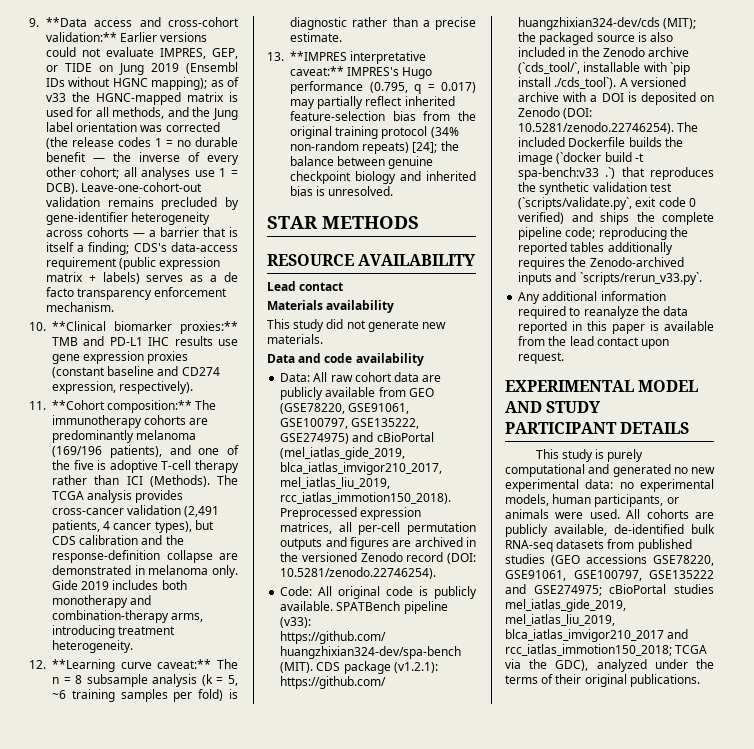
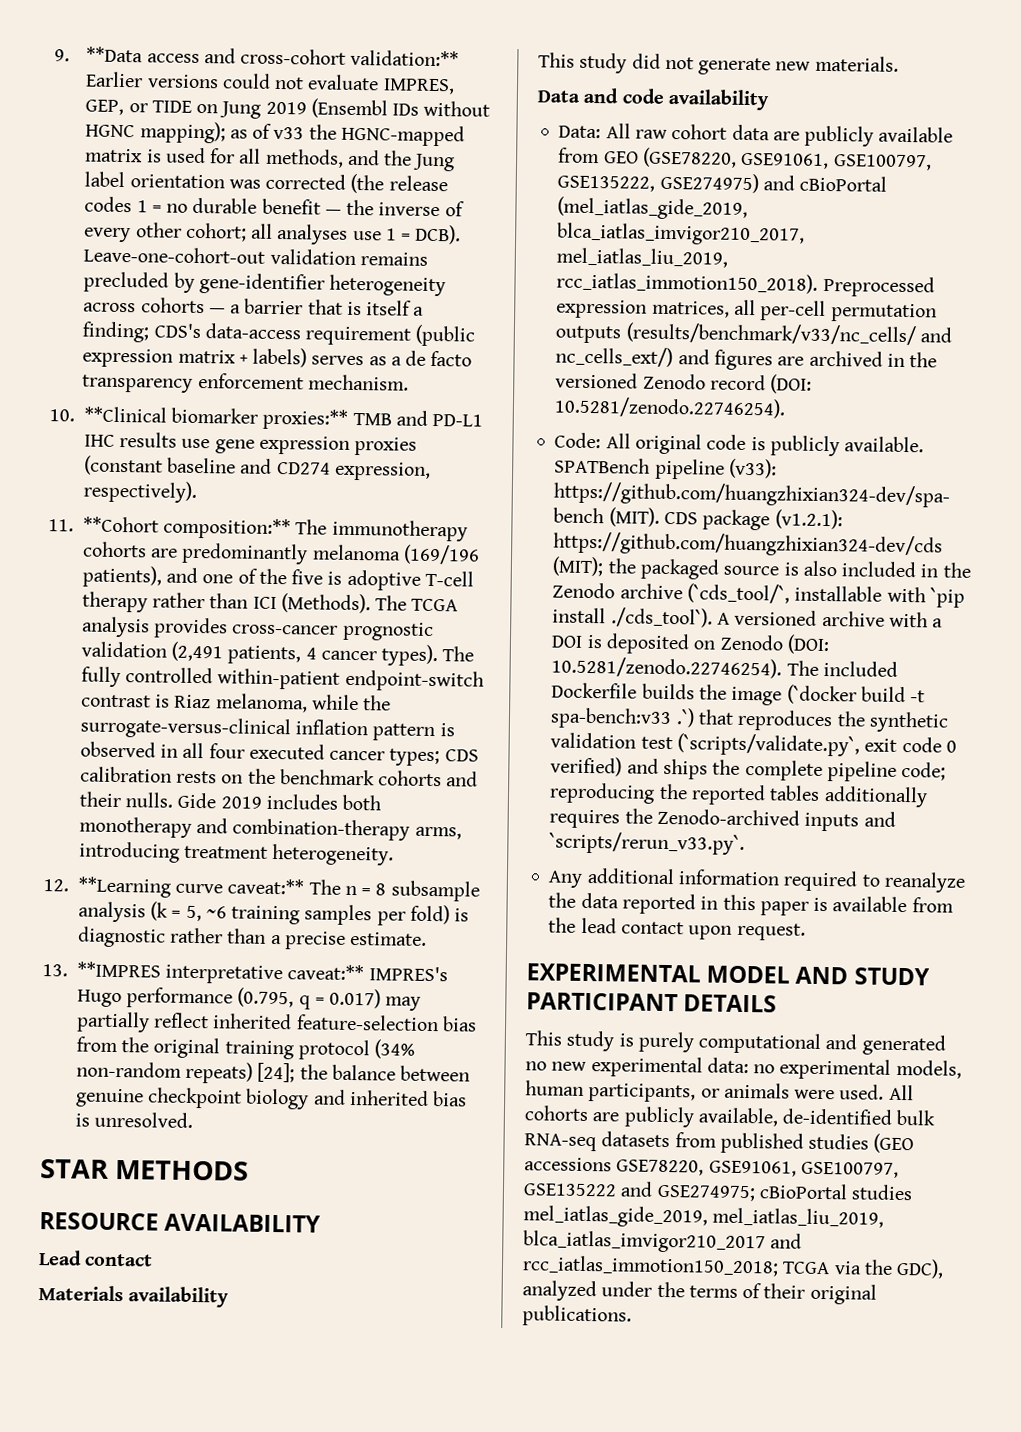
(124, 511) none -> [341,621,434,642] prognostic
[154,520,214,533] [52,535,184,545] [52,550,238,563] [52,565,238,578] types), but CDS calibration and the response-definition collapse are demonstrated in melanoma only. -> [381,644,475,667] [80,666,484,692] [80,693,392,713] [79,716,455,742] [79,741,479,767] [79,766,479,787] [78,791,174,808] types). The fully controlled within-patient endpoint-switch contrast is Riaz melanoma, while the surrogate-versus-clinical inflation pattern is observed in all four executed cancer types; CDS calibration rests on the benchmark cohorts and their nulls.
(323, 544) none -> [625,322,952,346] [555,346,674,368] (results/benchmark/v33/nc_cells/ and nc_cells_ext/)

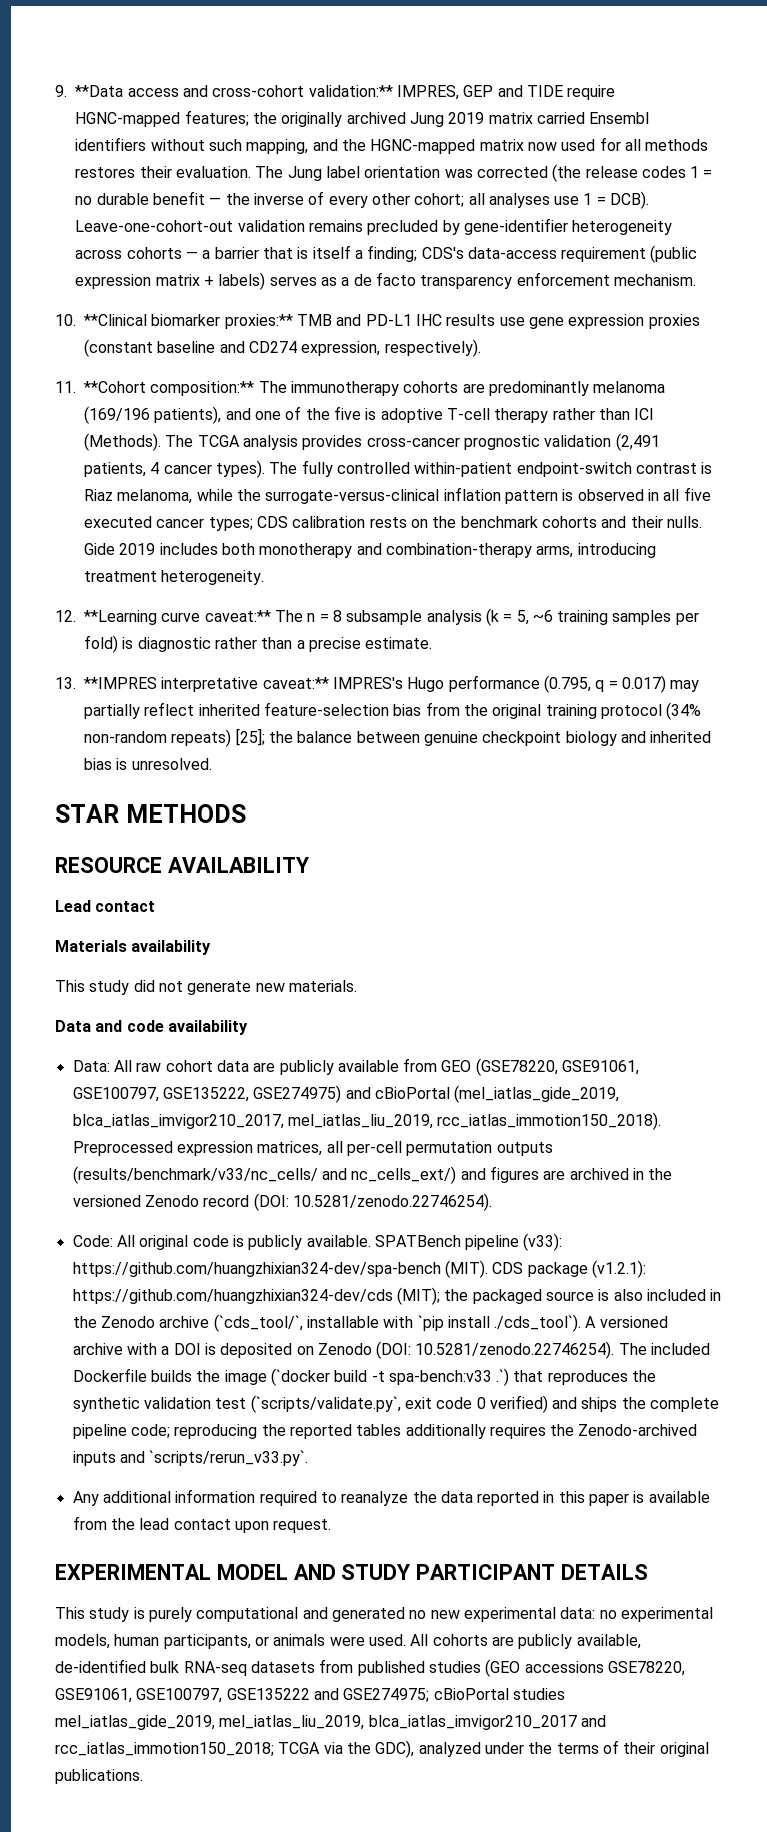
[85,71,455,95] [85,98,491,119] [85,121,305,144] Earlier versions could not evaluate IMPRES, GEP, or TIDE on Jung 2019 (Ensembl IDs without HGNC mapping); as of v33 -> [396,85,616,100] [75,110,650,127] [75,137,338,154] IMPRES, GEP and TIDE require HGNC-mapped features; the originally archived Jung 2019 matrix carried Ensembl identifiers without such mapping, and
[146,149,162,163] is -> [527,142,557,151] now
[264,148,413,168] methods, and the -> [645,139,709,151] [75,166,284,178] methods restores their evaluation. The
[208,743,245,759] four -> [683,487,711,501] five
[257,1062,296,1083] [24]; -> [235,728,265,746] [25];

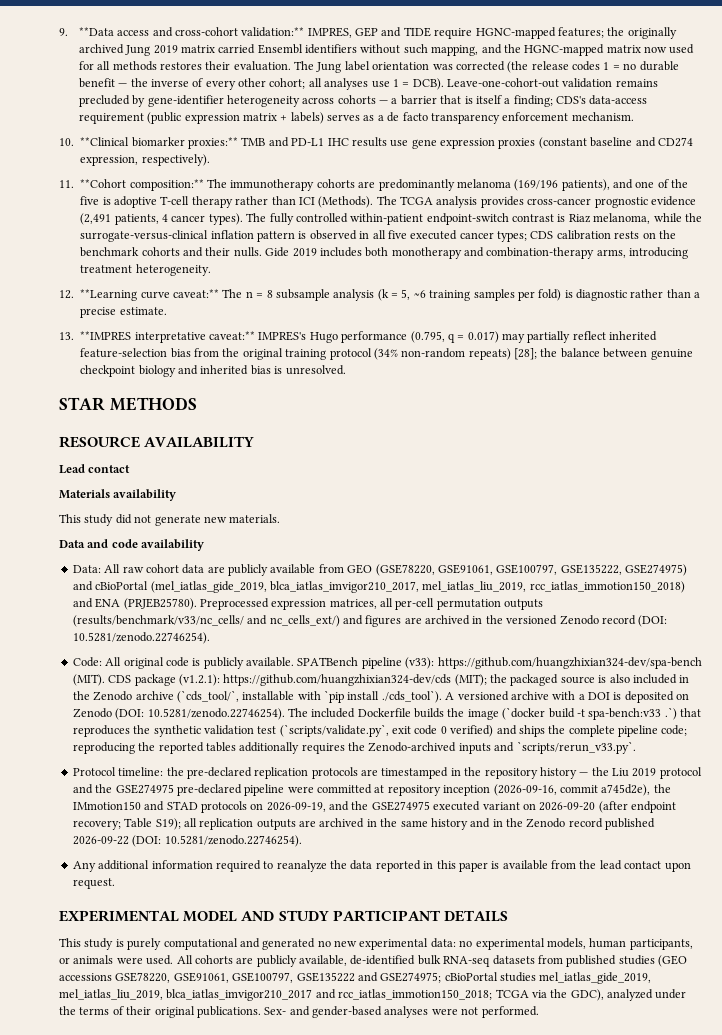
[544,435,612,447] validation -> [650,196,696,206] evidence
[235,728,265,746] [25]; -> [514,348,537,360] [28];
[437,1112,662,1130] rcc_iatlas_immotion150_2018). -> [529,581,685,593] [72,598,197,610] rcc_iatlas_immotion150_2018) and ENA (PRJEB25780).
(309, 1458) none -> [72,767,702,779] [72,784,671,796] [72,801,676,813] [72,818,656,830] [72,835,302,847] // Protocol timeline: the pre-declared replication protocols are timestamped in the repository history — the Liu 2019 protocol and the GSE274975 pre-declared pipeline were committed at repository inception (2026-09-16, commit a745d2e), the IMmotion150 and STAD protocols on 2026-09-19, and the GSE274975 executed variant on 2026-09-20 (after endpoint recovery; Table S19); all replication outputs are archived in the same history and in the Zenodo record published 2026-09-22 (DOI: 10.5281/zenodo.22746254).
(143, 1776) none -> [264,1006,539,1018] Sex- and gender-based analyses were not performed.

